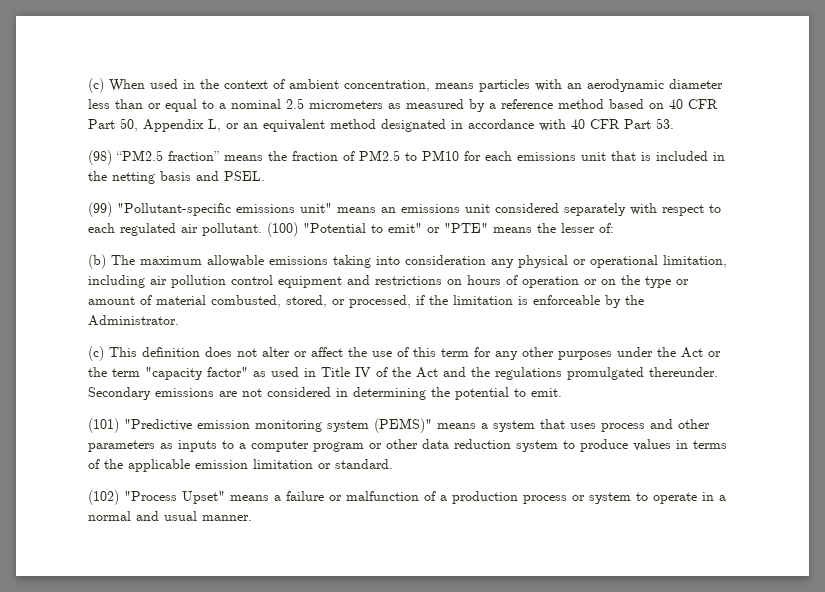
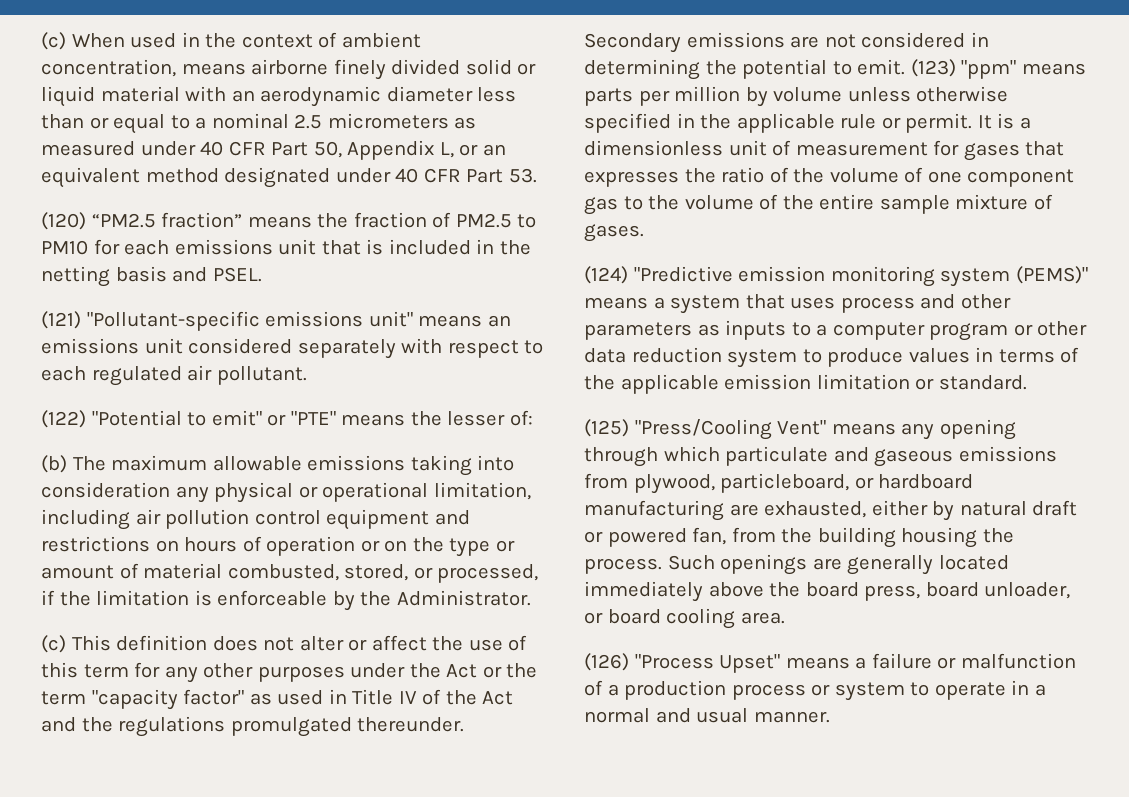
[479,79,530,92] particles -> [251,59,537,80] [41,86,180,107] airborne finely divided solid or liquid material
[469,99,664,112] by a reference method based on -> [140,141,196,156] under
[451,119,566,131] in accordance with -> [335,168,391,183] under
[88,150,112,165] (98) -> [41,212,86,230] (120)
[88,202,112,217] (99) -> [41,311,81,329] (121)
[267,222,298,237] (100) -> [41,410,86,428] // (122)
[88,418,119,433] // (101) -> [910,59,1086,79] [584,86,1009,107] [584,113,1031,133] [584,140,1065,161] [584,167,1075,187] [584,194,1053,215] [584,224,644,242] [584,266,628,284] (123) "ppm" means parts per million by volume unless otherwise specified in the applicable rule or permit. It is a dimensionless unit of measurement for gases that expresses the ratio of the volume of one component gas to the volume of the entire sample mixture of gases. // (124)
[88,490,119,505] (102) -> [584,419,1016,440] [584,446,1057,467] [584,473,974,494] [584,500,1078,521] [584,527,1014,548] [584,554,1009,575] [584,581,1071,602] [584,608,785,629] [584,653,629,671] (125) "Press/Cooling Vent" means any opening through which particulate and gaseous emissions from plywood, particleboard, or hardboard manufacturing are exhausted, either by natural draft or powered fan, from the building housing the process. Such openings are generally located immediately above the board press, board unloader, or board cooling area. // (126)

